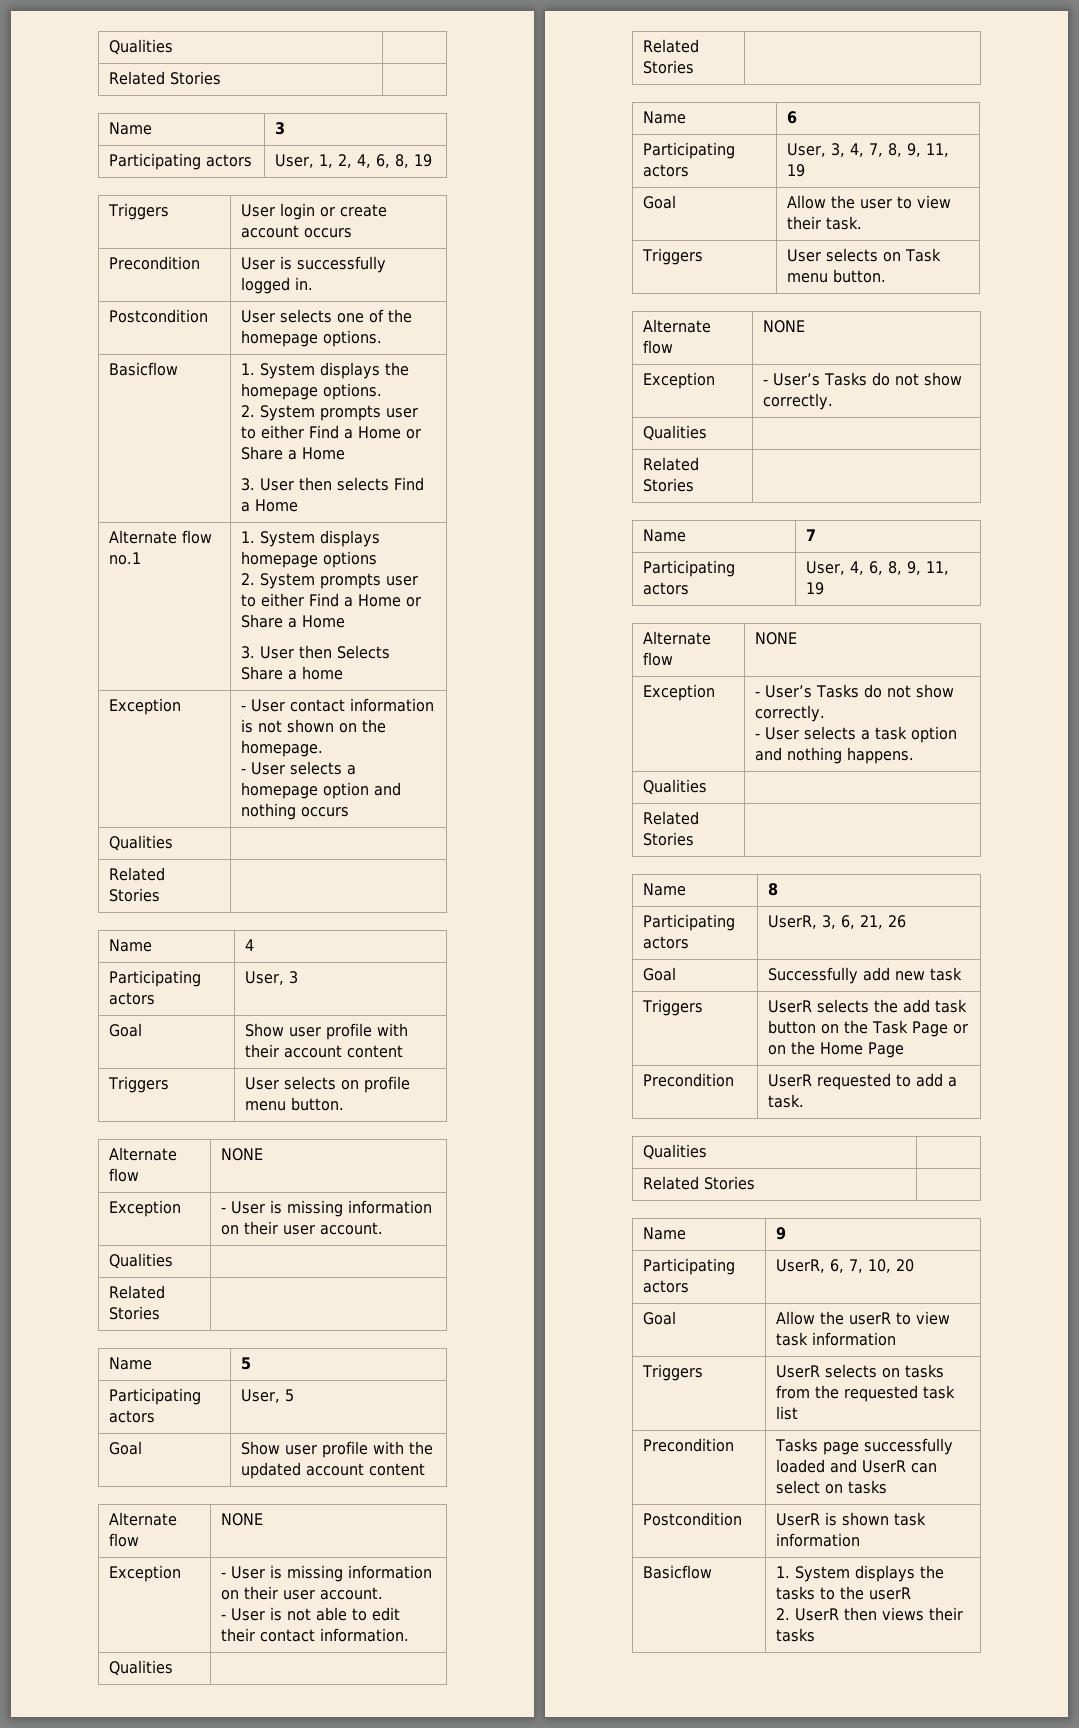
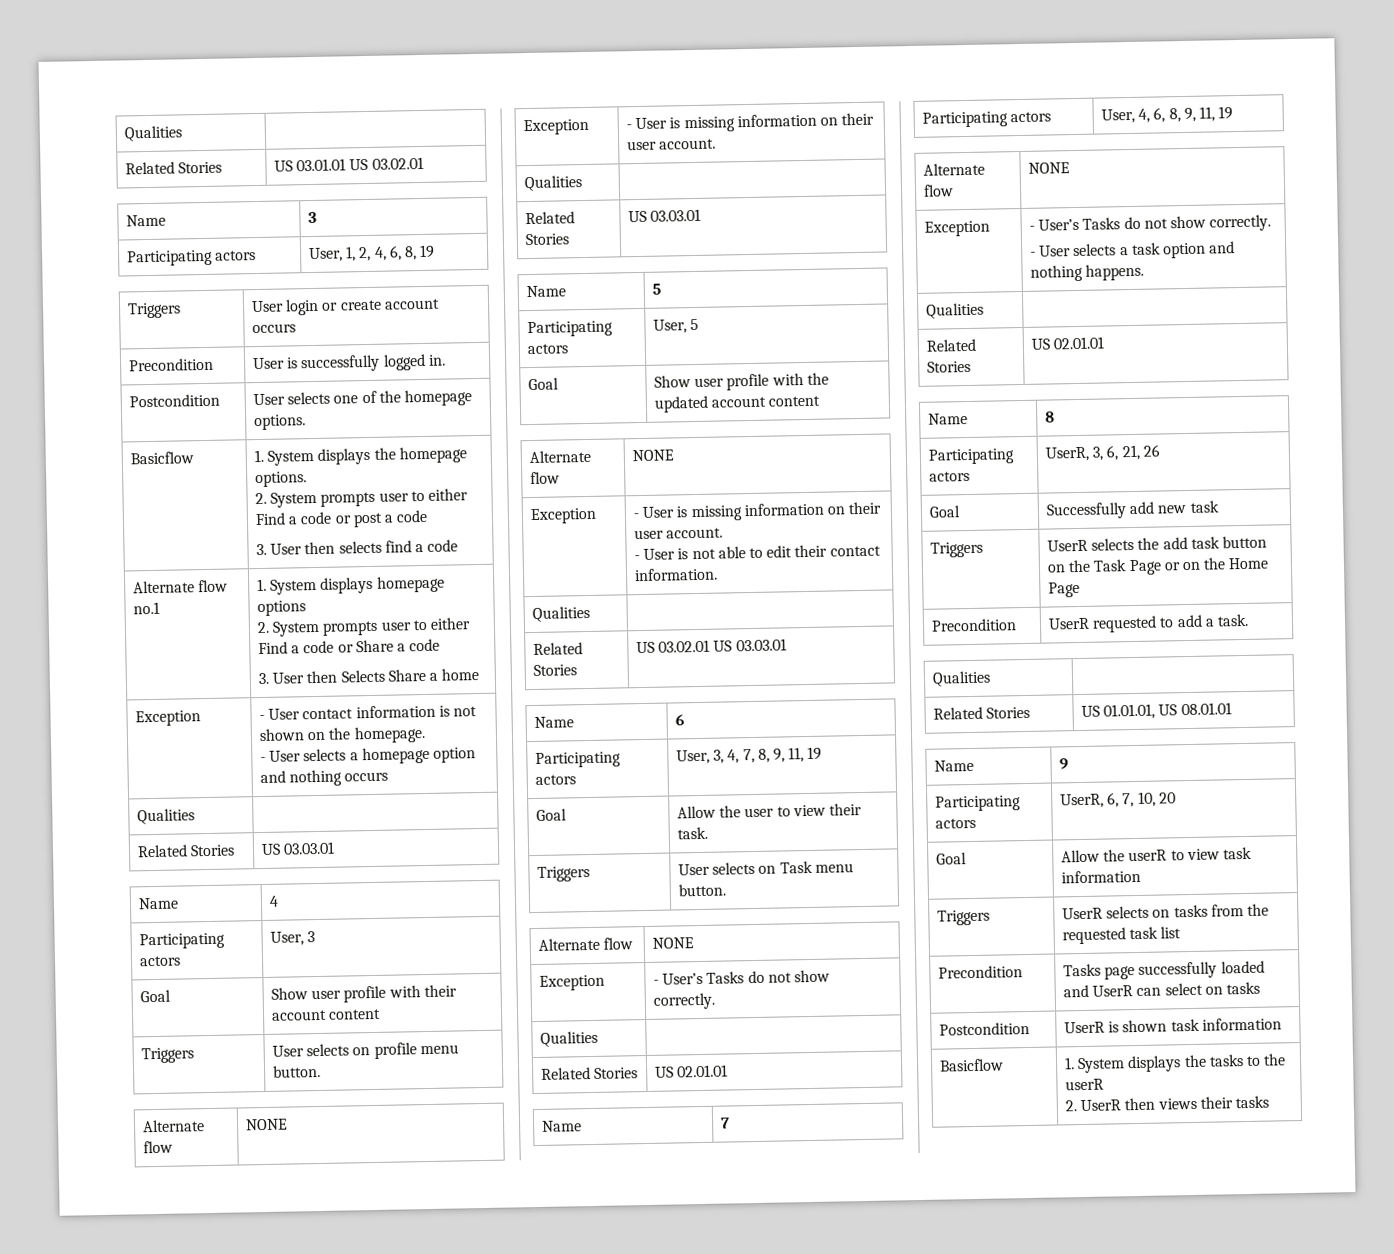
[109,39,174,55] [109,71,222,85] Qualities | // Related Stories | -> [124,125,183,142] [125,161,223,175] [274,156,424,172] Qualities | // Related Stories | US 03.01.01 US 03.02.01
[358,426,422,439] [241,446,346,460] Home or Share a Home -> [300,509,429,528] code or post a code
[394,477,425,491] [241,499,299,512] Find a Home -> [384,539,459,553] find a code
[358,594,422,607] [241,614,346,628] Home or Share a Home -> [303,638,441,654] code or Share a code
(161, 895) none -> [261,841,336,856] US 03.03.01
(161, 1313) none -> [628,208,702,223] US 03.03.01
(695, 67) none -> [636,638,787,654] US 03.02.01 US 03.03.01
(695, 485) none -> [655,1064,729,1078] US 02.01.01
(695, 839) none -> [1031,336,1105,350] US 02.01.01
(756, 1183) none -> [1081,702,1232,720] US 01.01.01, US 08.01.01

